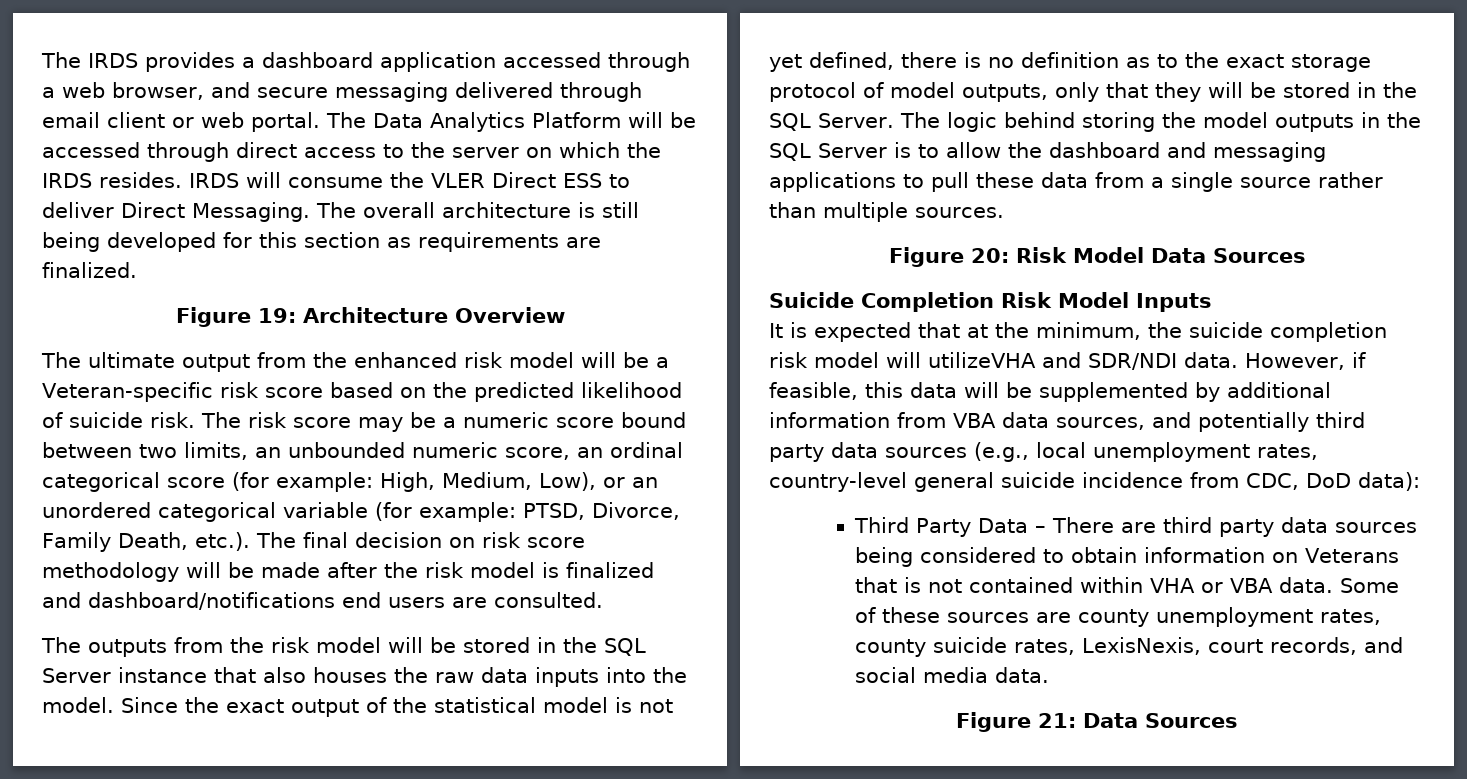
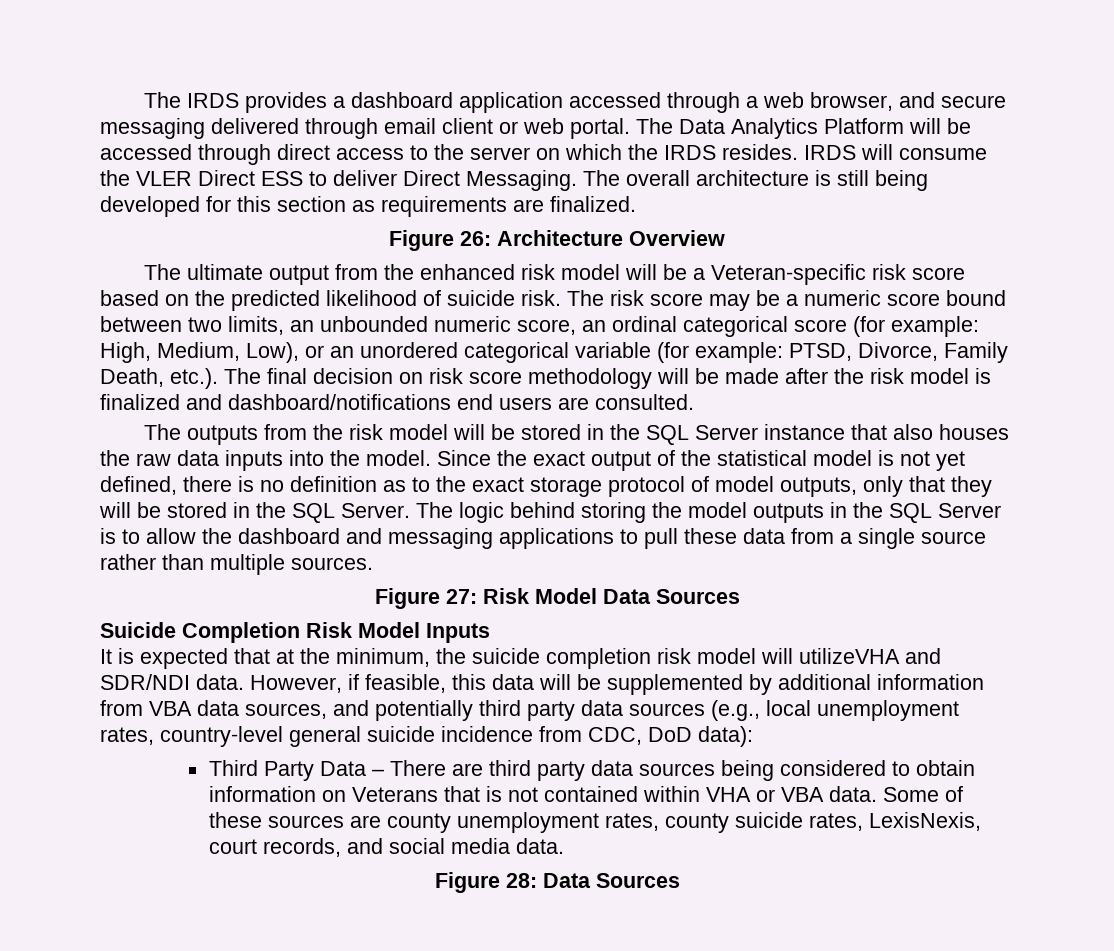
[257,308,296,323] 19: -> [460,231,491,246] 26:
[970,248,1009,263] 20: -> [445,589,477,604] 27:
[1038,713,1076,728] 21: -> [505,873,537,888] 28:

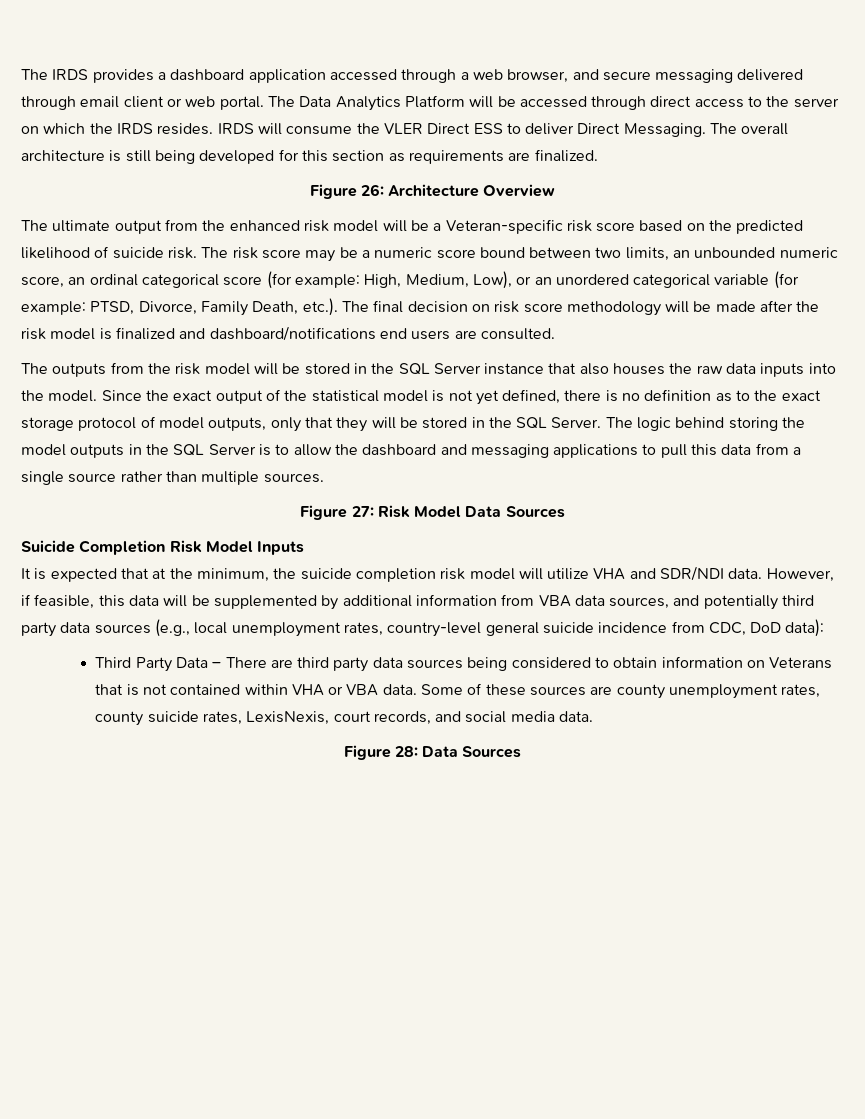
[684,528,737,544] these -> [691,444,718,456] this
[799,648,900,664] utilizeVHA -> [547,568,626,580] utilize VHA

